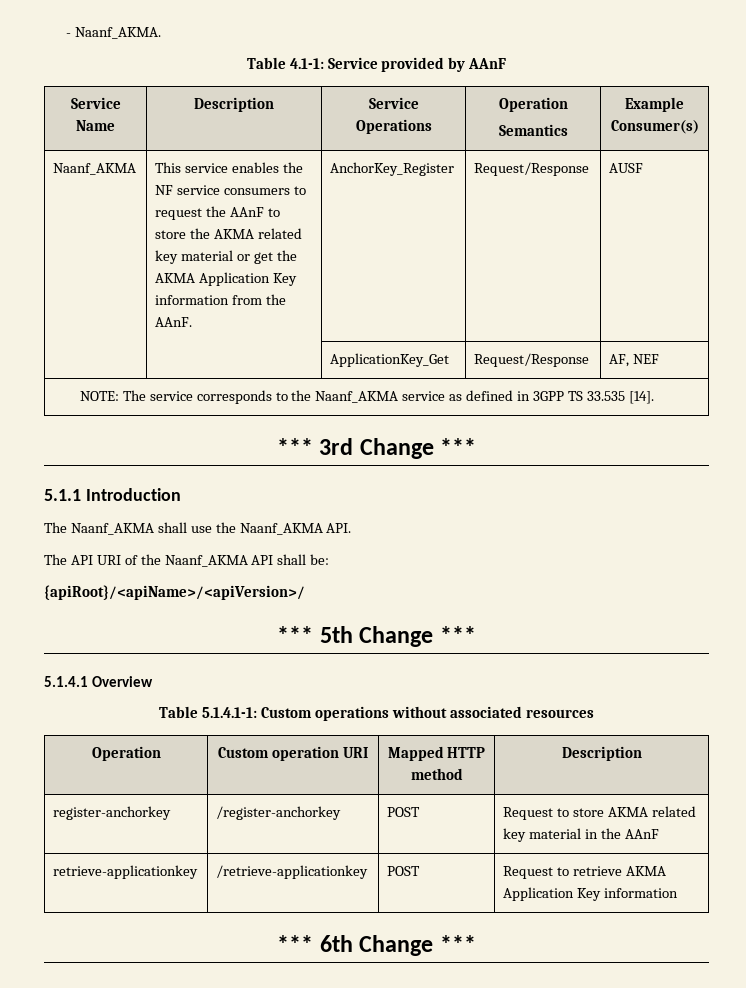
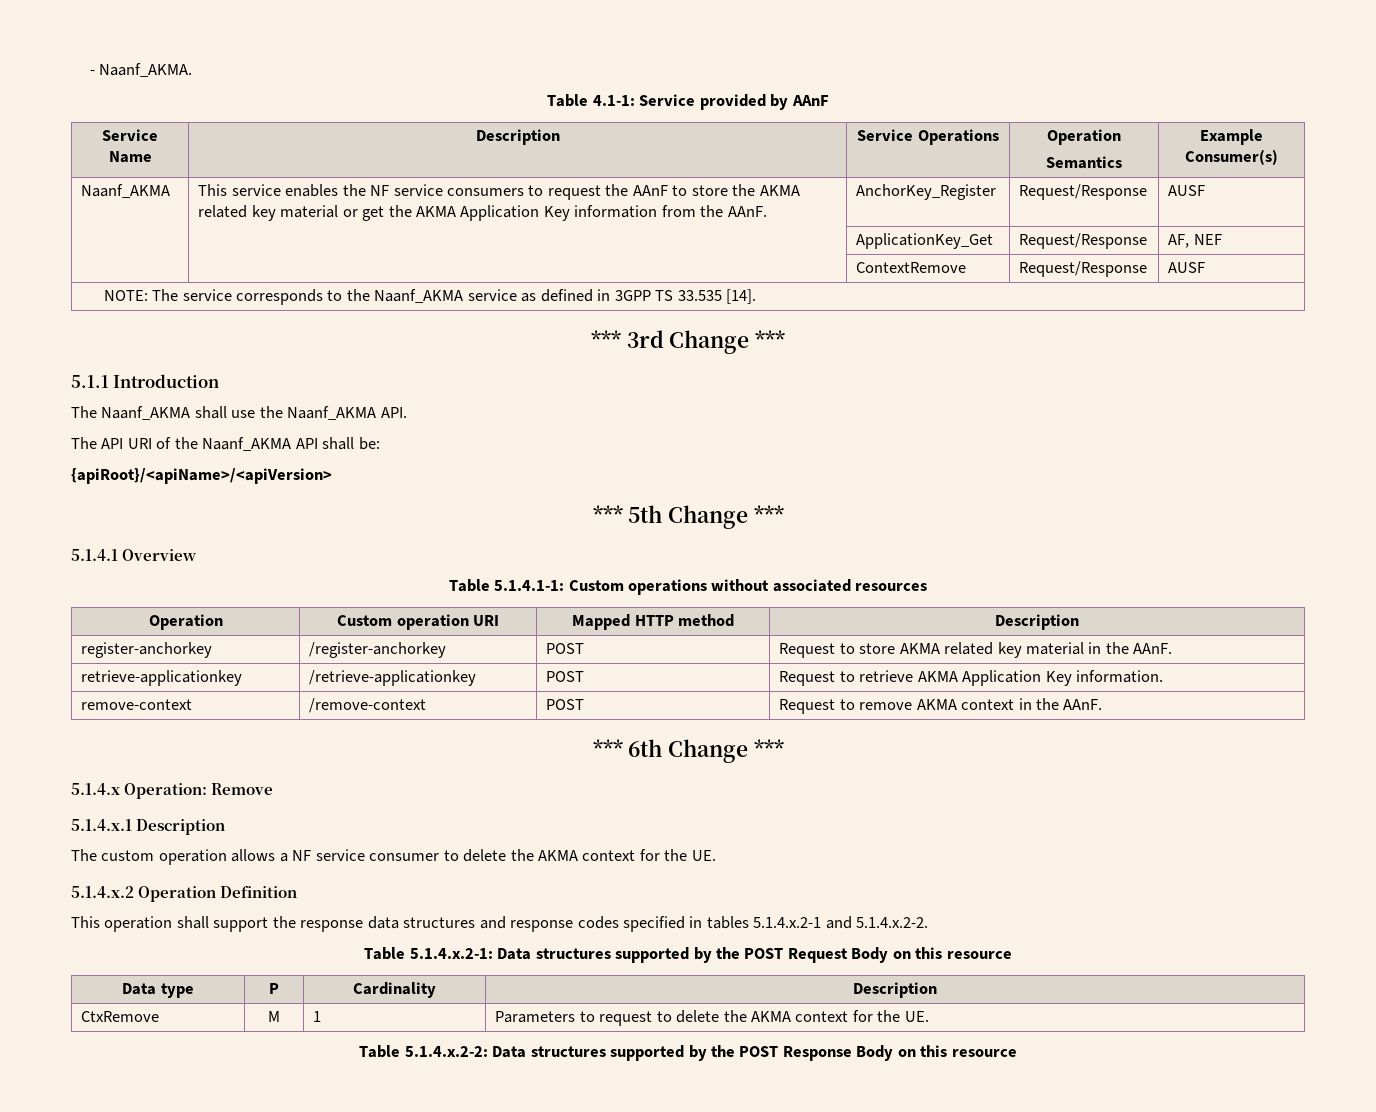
(660, 359) none -> [856,262,967,273] [1019,261,1148,277] [1168,262,1206,273] // | | ContextRemove | Request/Response | AUSF
[44,585,305,600] {apiRoot}/<apiName>/<apiVersion>/ -> [71,468,332,484] {apiRoot}/<apiName>/<apiVersion>
[624,829,659,839] AAnF -> [1133,643,1173,654] AAnF.
[604,888,679,898] [277,935,476,956] information // *** 6th Change *** -> [1075,670,1163,683] [81,699,193,710] [309,698,427,713] [546,699,585,710] [779,698,1103,714] [592,739,784,763] [71,783,274,799] [71,819,226,835] [71,849,716,865] [71,886,298,902] [71,916,929,932] [364,947,1012,963] [122,983,194,998] [269,983,279,994] [353,982,437,998] [853,982,937,998] [81,1011,160,1022] [268,1011,280,1022] [313,1011,322,1022] [495,1010,929,1026] [359,1045,1017,1061] information. // remove-context | /remove-context | POST | Request to remove AKMA context in the AAnF. // *** 6th Change *** // 5.1.4.x Operation: Remove // 5.1.4.x.1 Description // The custom operation allows a NF service consumer to delete the AKMA context for the UE. // 5.1.4.x.2 Operation Definition // This operation shall support the response data structures and response codes specified in tables 5.1.4.x.2-1 and 5.1.4.x.2-2. // Table 5.1.4.x.2-1: Data structures supported by the POST Request Body on this resource // Data type | P | Cardinality | Description // CtxRemove | M | 1 | Parameters to request to delete the AKMA context for the UE. // Table 5.1.4.x.2-2: Data structures supported by the POST Response Body on this resource

